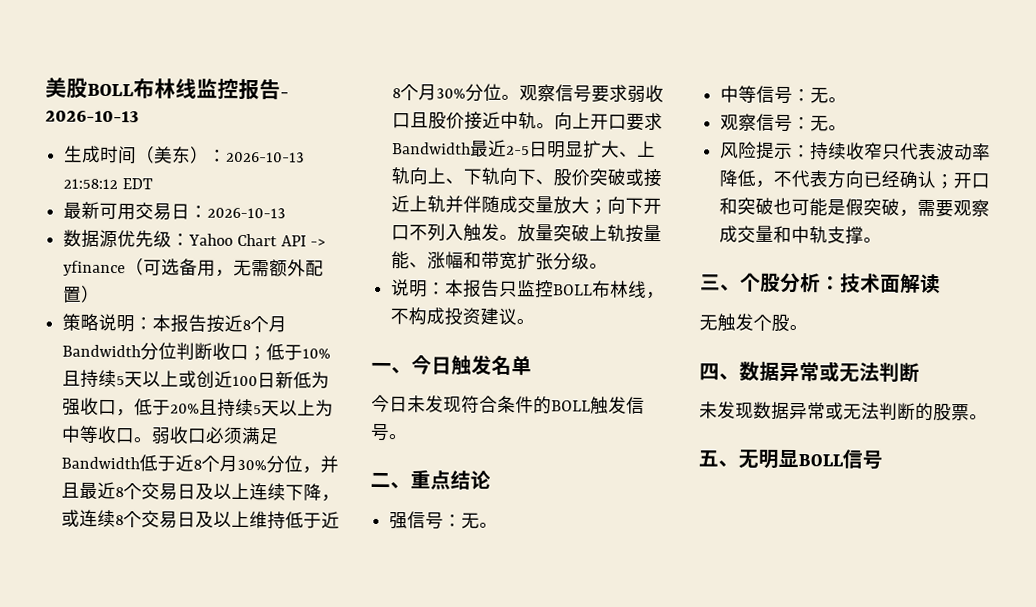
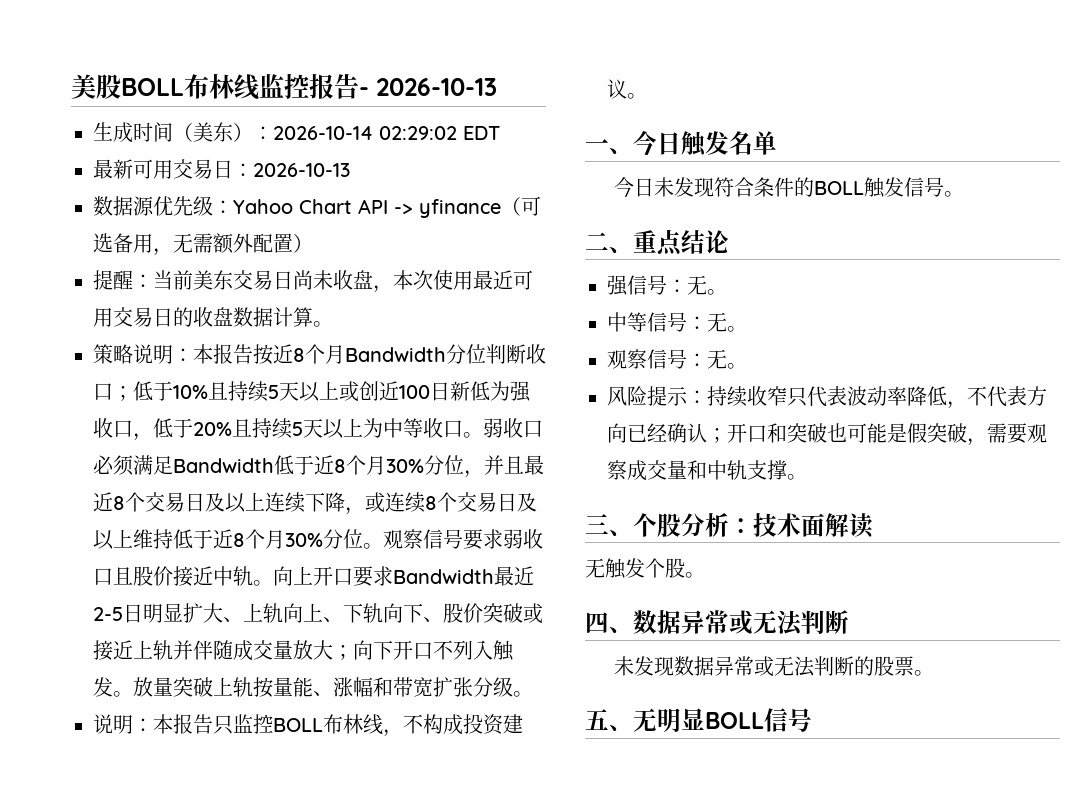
[226,151,306,163] [63,178,119,190] 2026-10-13 21:58:12 -> [273,126,457,140] 2026-10-14 02:29:02
(101, 294) none -> [93,270,533,293] [93,307,333,327] // 提醒：当前美东交易日尚未收盘，本次使用最近可用交易日的收盘数据计算。

